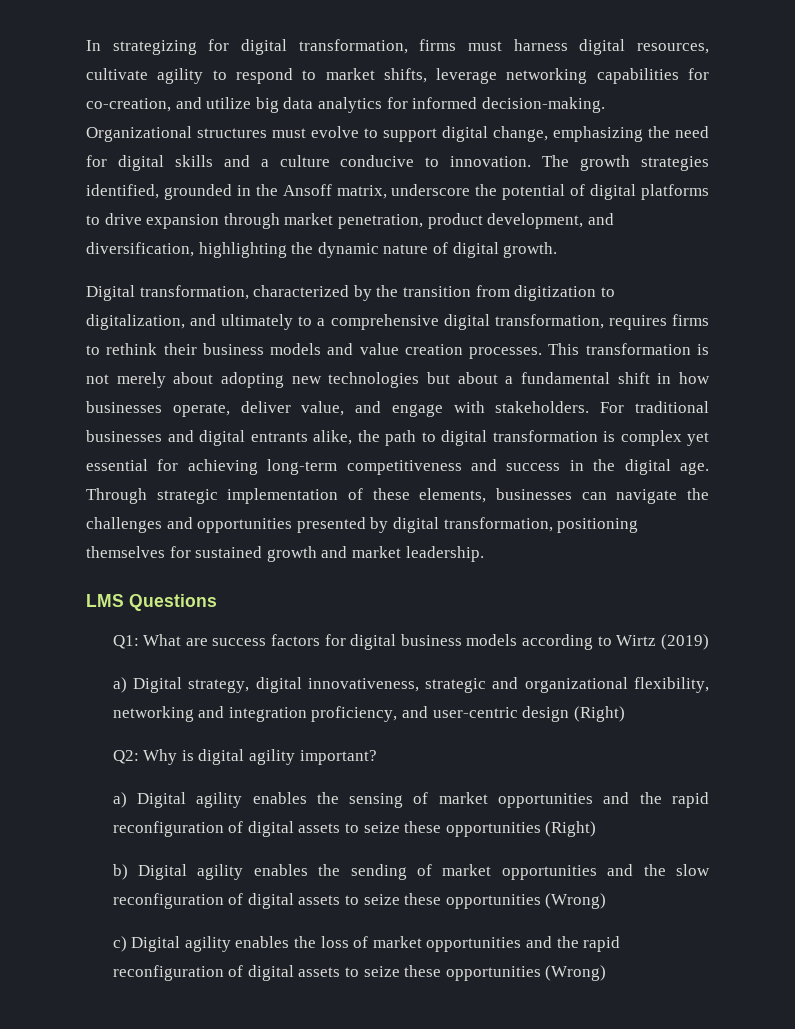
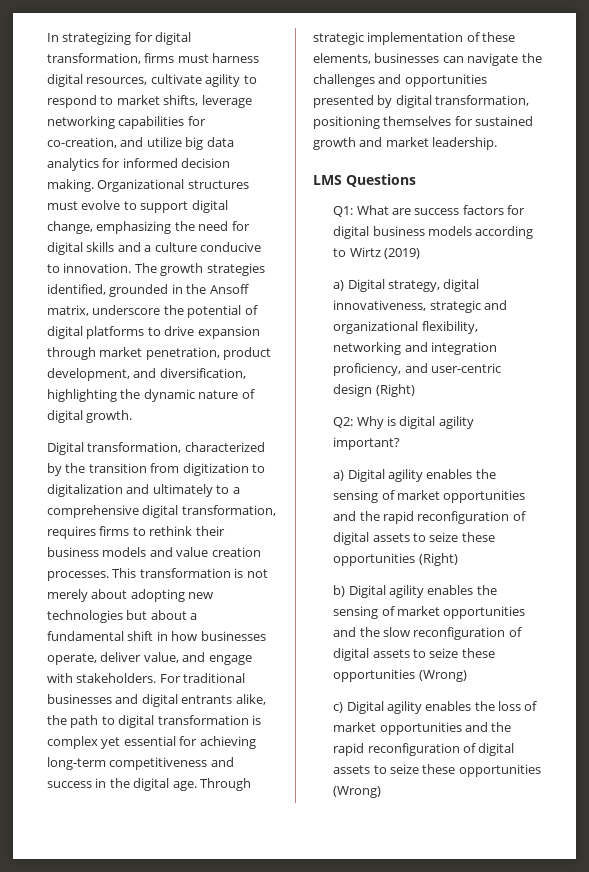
[481,97,605,113] decision-making. -> [181,158,231,168] [47,179,94,192] decision making.
[86,314,185,330] digitalization, -> [47,484,123,497] digitalization
[350,864,407,880] sending -> [333,606,379,619] sensing

